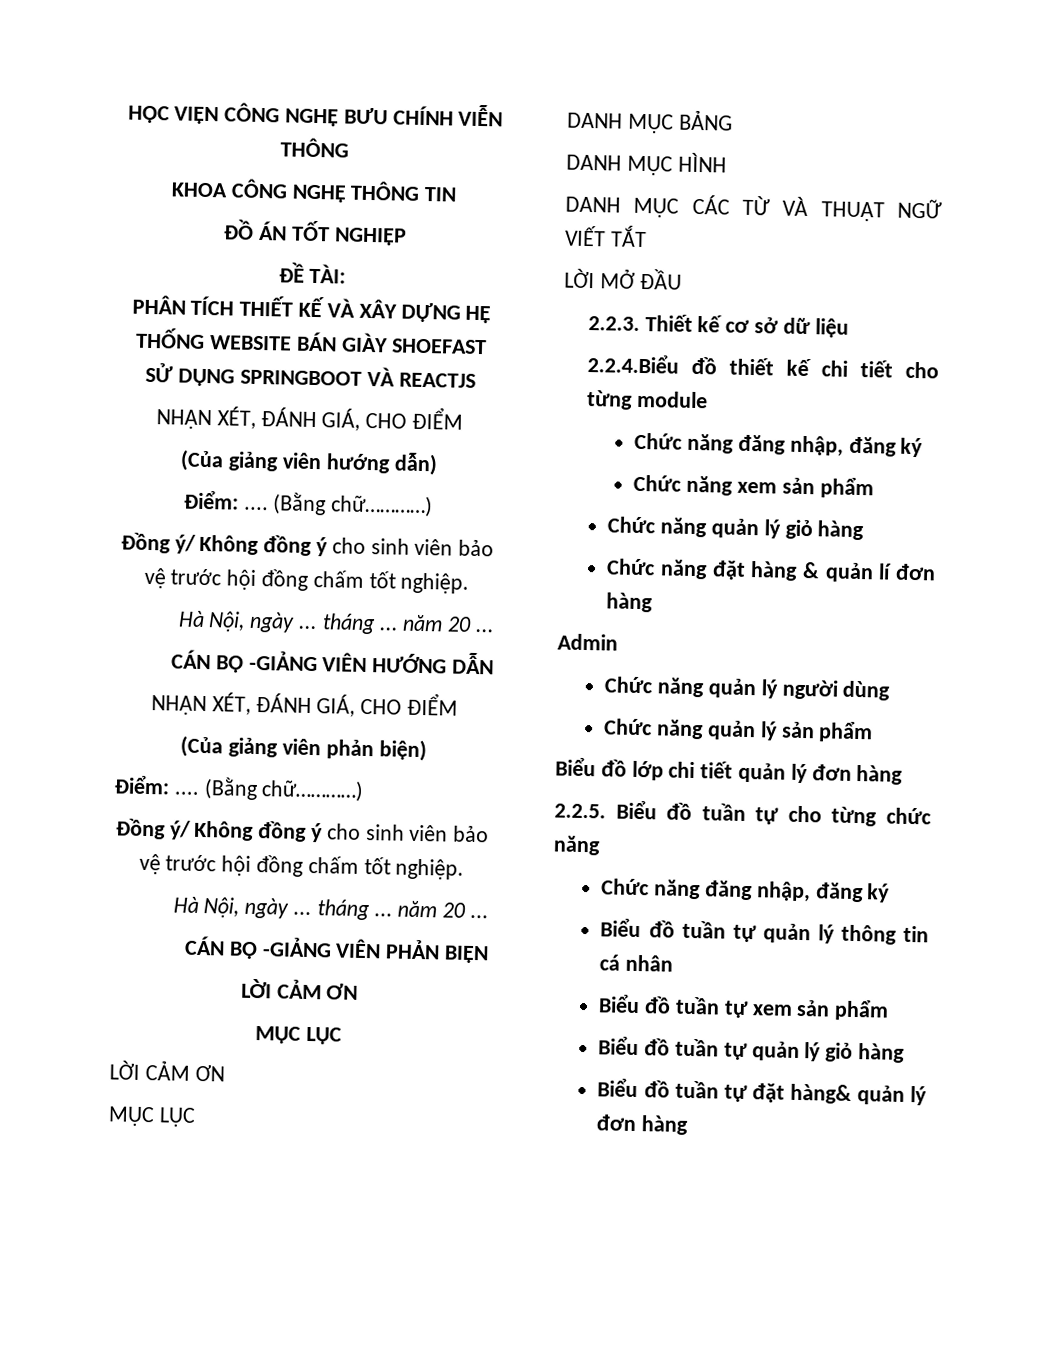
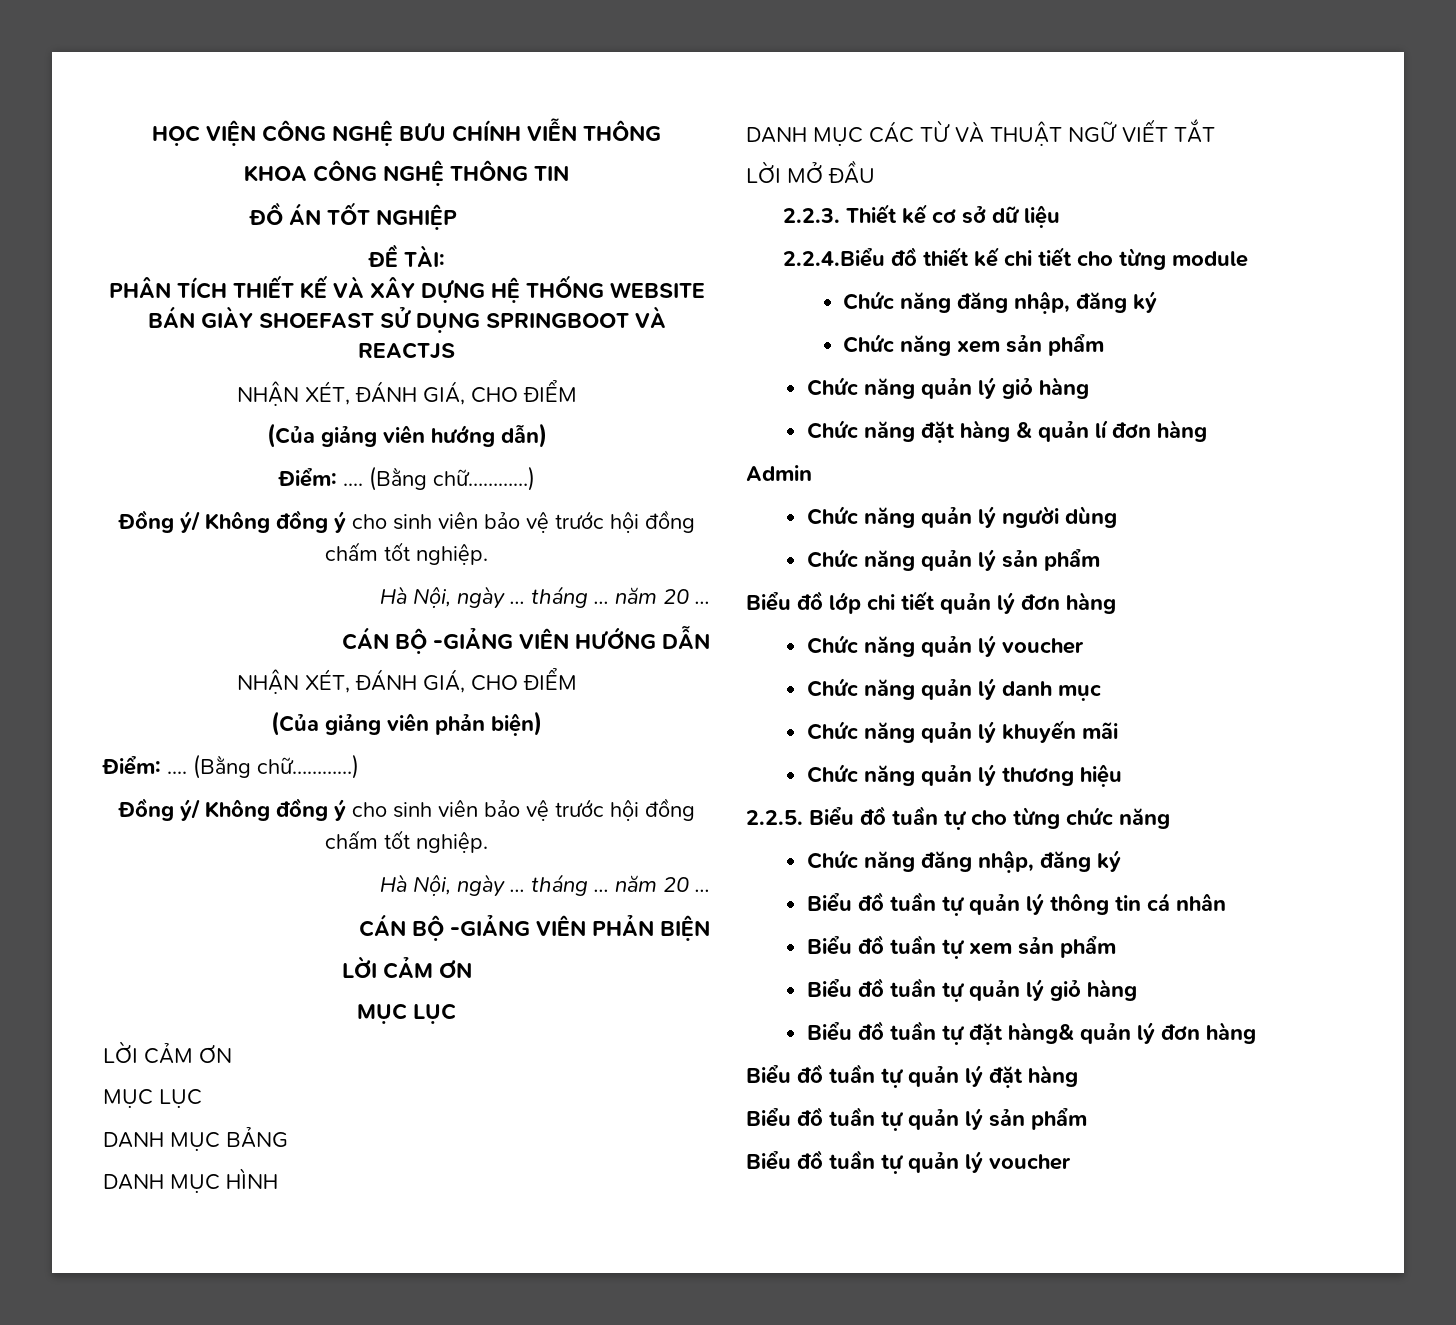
(904, 774) none -> [806,635,1084,657] [806,678,1102,701] [806,720,1118,743] [806,764,1122,787] // Chức năng quản lý voucher // Chức năng quản lý danh mục // Chức năng quản lý khuyến mãi // Chức năng quản lý thương hiệu
(690, 1125) none -> [746,1064,1078,1088] [746,1107,1087,1131] [746,1150,1071,1174] // Biểu đồ tuần tự quản lý đặt hàng // Biểu đồ tuần tự quản lý sản phẩm // Biểu đồ tuần tự quản lý voucher

